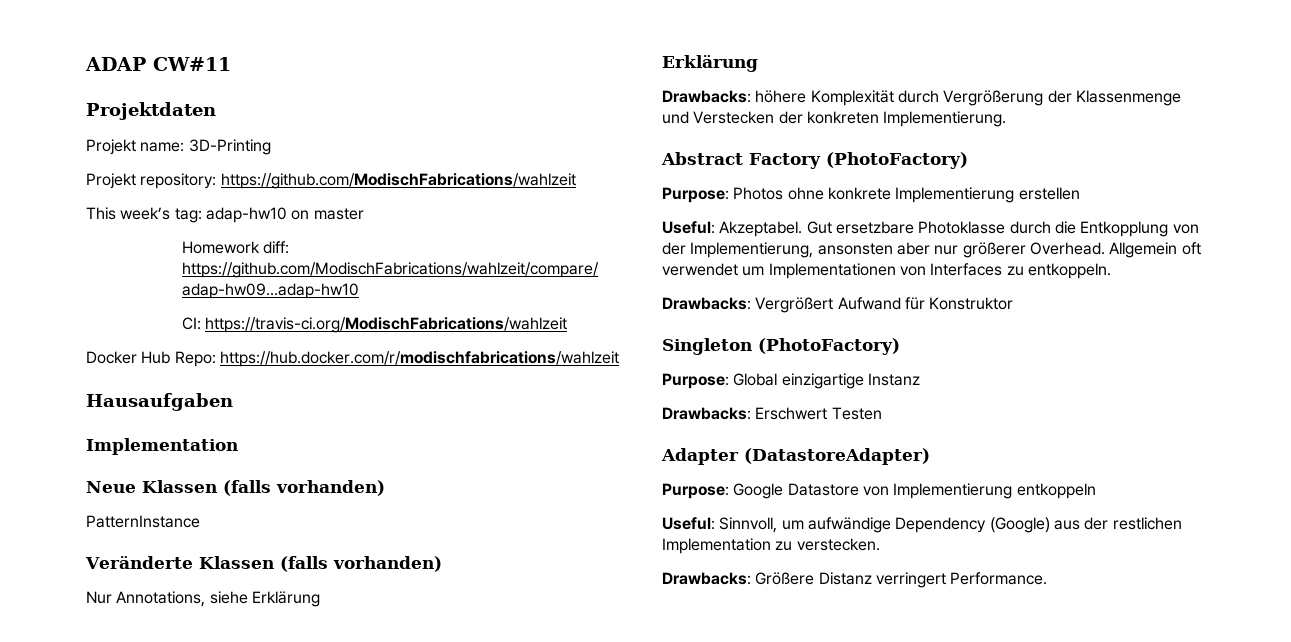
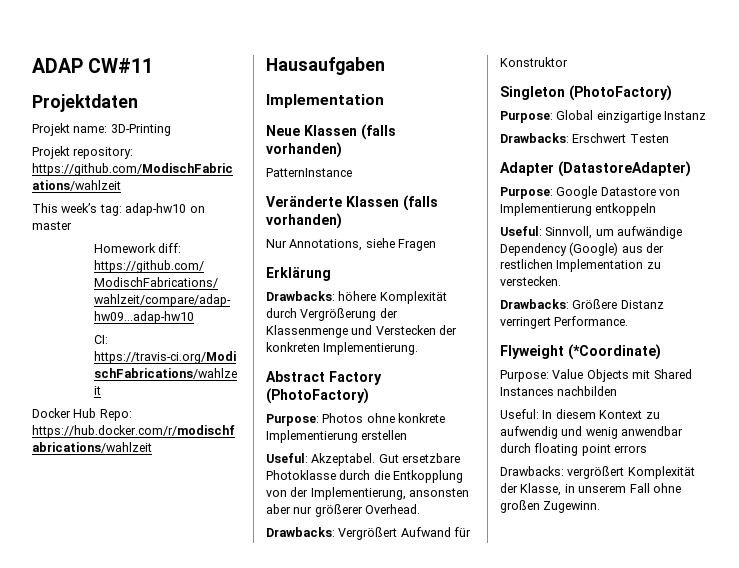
[251,591,320,607] Erklärung -> [398,239,437,251] Fragen
[1109,242,1201,258] [662,263,1111,279] Allgemein oft verwendet um Implementationen von Interfaces zu entkoppeln. -> (421, 509) none
(1048, 578) none -> [500,344,661,360] [500,369,692,382] [500,386,618,396] [500,409,660,419] [500,426,684,439] [500,443,648,456] [500,466,695,479] [500,483,681,496] [500,500,601,513] // Flyweight (*Coordinate) // Purpose: Value Objects mit Shared Instances nachbilden // Useful: In diesem Kontext zu aufwendig und wenig anwendbar durch floating point errors // Drawbacks: vergrößert Komplexität der Klasse, in unserem Fall ohne großen Zugewinn.

